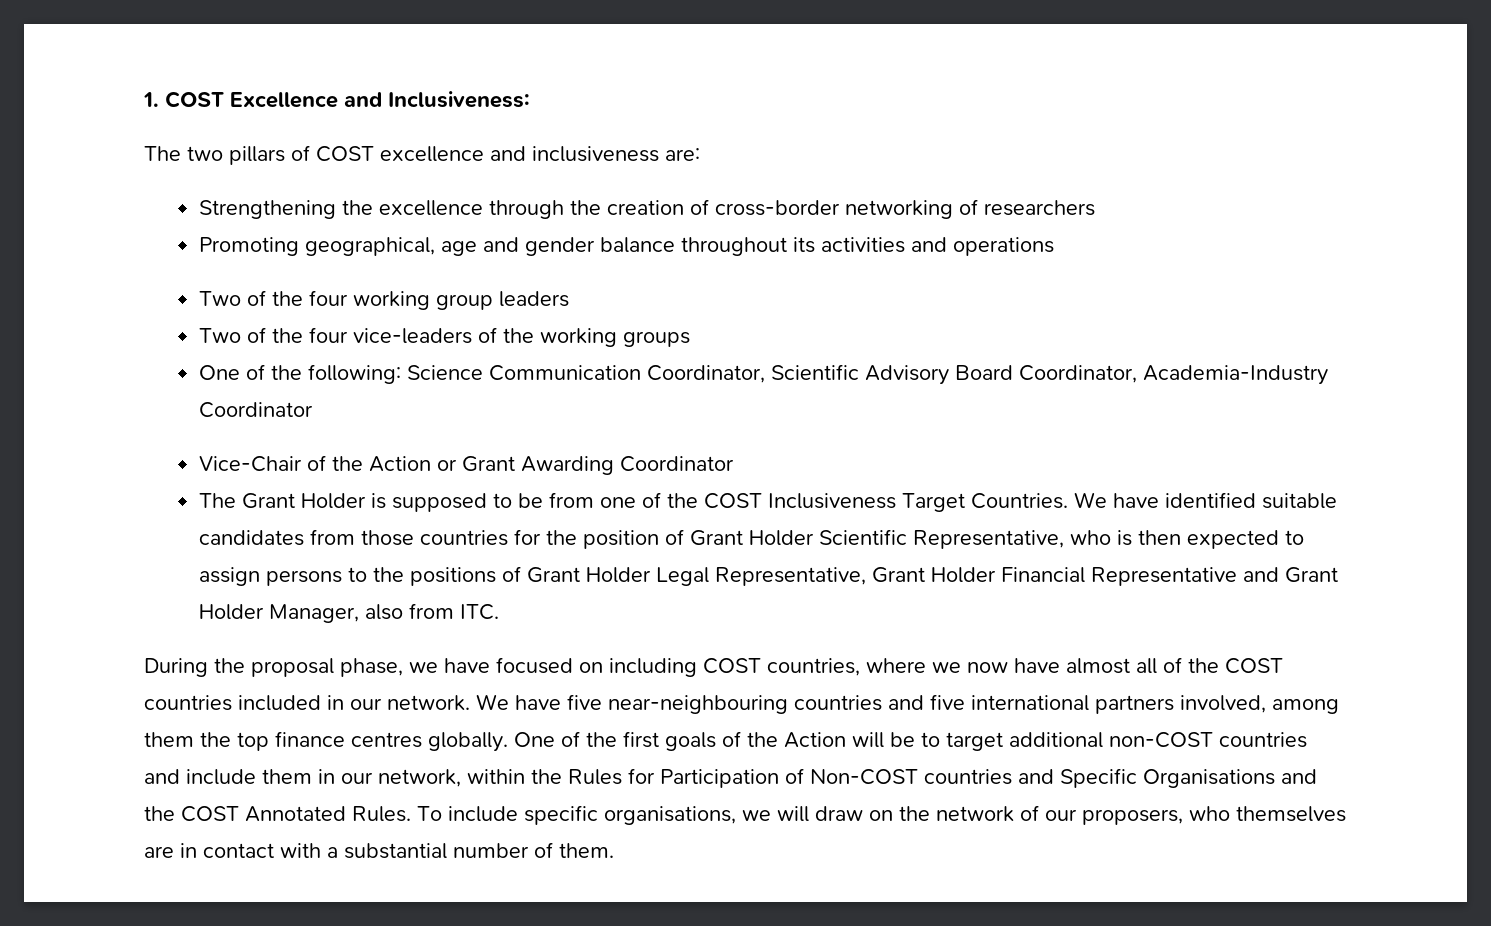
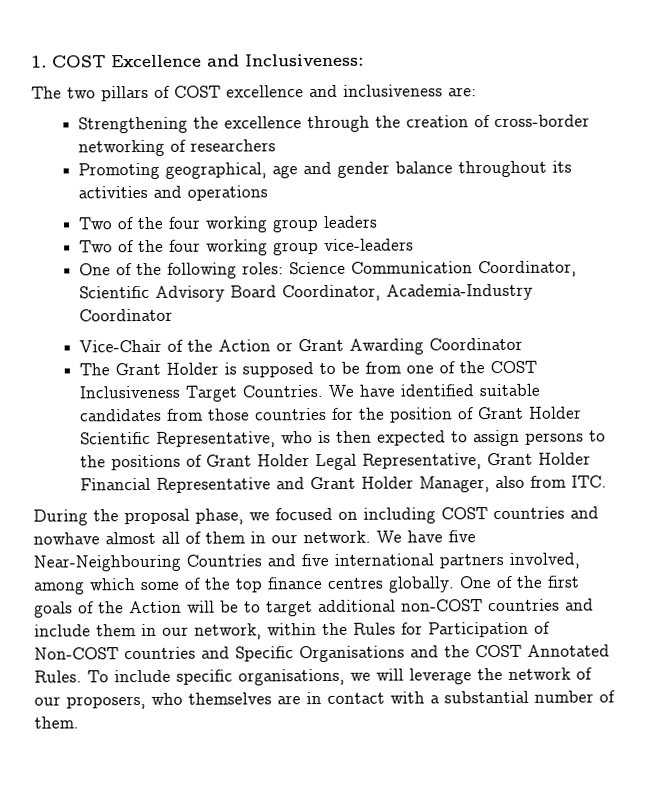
(349, 335) none -> [206,239,320,256] working group
[478,327,691,347] [199,364,402,384] of the working groups // One of the following: -> [79,262,285,279] // One of the following roles:
[444,658,490,673] have -> (270, 516) none
[767,657,1283,676] [144,695,321,711] countries, where we now have almost all of the COST countries included -> [493,506,599,520] [33,531,245,545] countries and nowhave almost all of them
[608,695,882,714] near-neighbouring countries -> [33,554,262,572] Near-Neighbouring Countries
[144,732,194,747] them -> [89,577,201,591] which some of
[815,806,893,821] draw on -> [409,668,472,685] leverage

